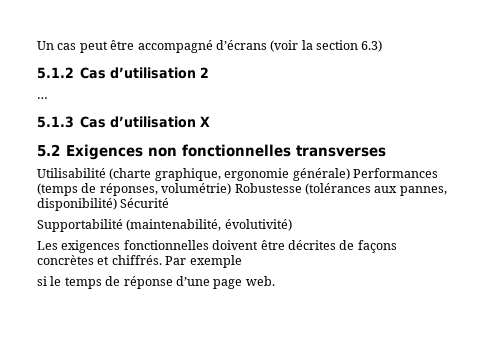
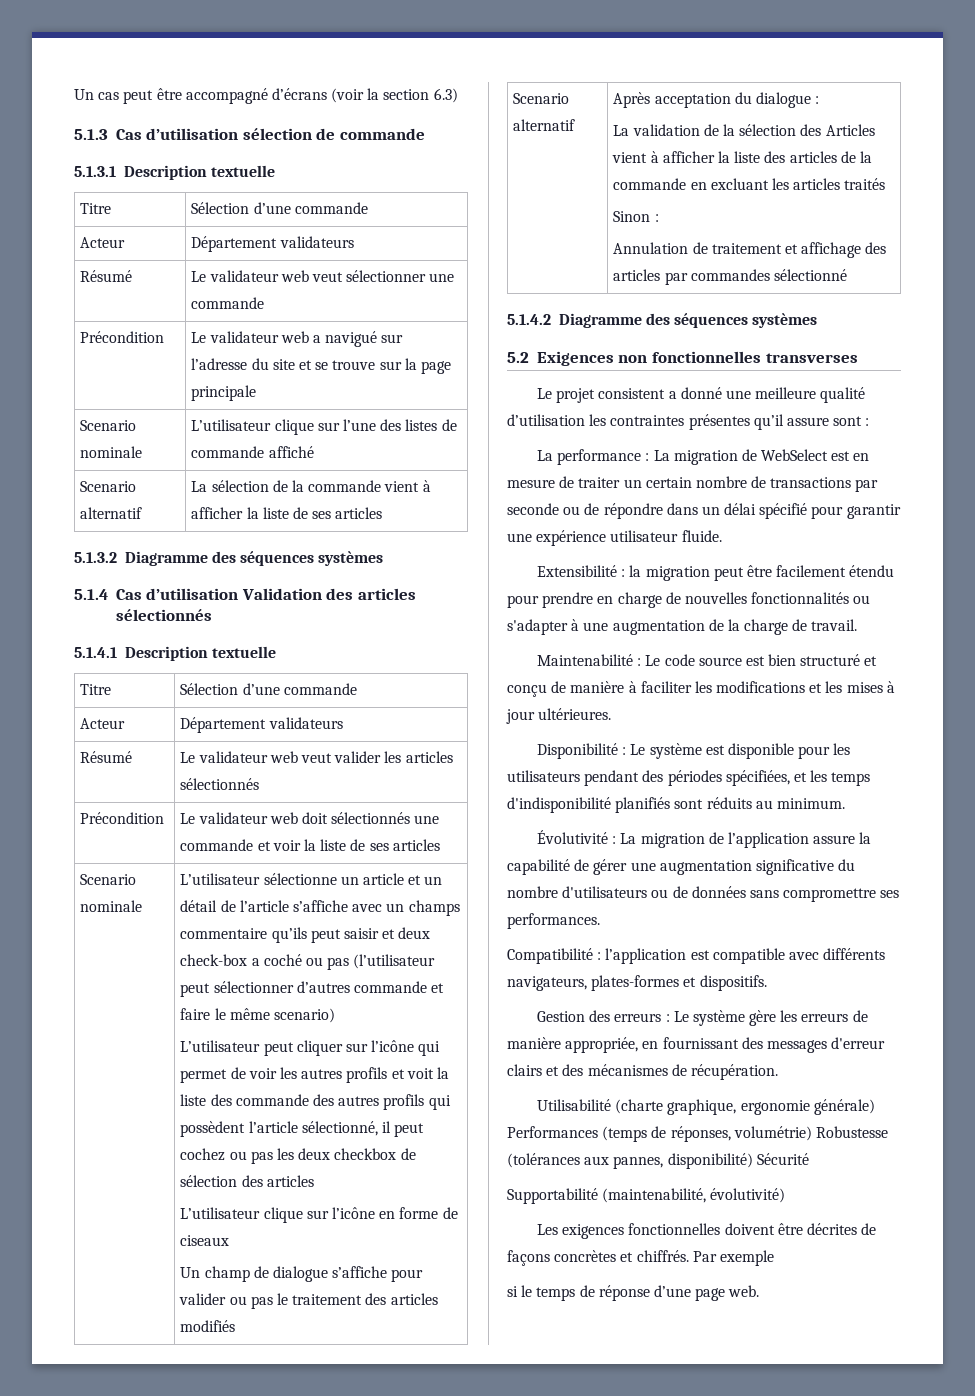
[37,67,210,79] [37,97,48,99] [37,116,211,128] 5.1.2 Cas d’utilisation 2 // … // 5.1.3 Cas d’utilisation X -> [74,128,425,140] [74,165,275,180] [80,203,112,214] [191,202,368,214] [80,237,126,248] [191,236,354,252] [80,270,133,282] [191,270,455,282] [191,297,265,309] [80,331,165,343] [191,331,404,347] [191,358,451,374] [191,385,257,401] [80,420,137,431] [80,446,143,458] [191,419,457,435] [191,446,314,458] [80,481,137,492] [80,507,143,519] [191,480,431,492] [191,507,383,519] [74,551,384,566] [74,588,416,600] [115,609,212,621] [74,646,276,661] [80,684,112,695] [180,683,357,695] [80,718,126,729] [180,717,343,733] [80,751,133,763] [180,751,453,763] [180,778,260,790] [80,812,165,824] [180,812,440,824] [180,839,440,851] [80,874,137,885] [80,900,143,912] [180,873,443,885] [180,900,460,916] [180,927,431,943] [180,954,436,970] [180,981,445,997] [180,1008,335,1023] [180,1040,441,1056] [180,1067,449,1083] [180,1094,451,1110] [180,1121,425,1137] [180,1148,416,1164] [180,1175,314,1187] [180,1207,458,1223] [180,1235,230,1246] [180,1266,424,1282] [179,1293,438,1309] [180,1320,236,1332] [513,93,570,104] [513,119,576,131] [613,92,820,108] [613,124,875,136] [612,151,872,163] [613,178,886,190] [613,211,659,222] [613,242,887,258] [613,269,847,285] [507,313,818,328] 5.1.3 Cas d’utilisation sélection de commande // 5.1.3.1 Description textuelle // Titre | Sélection d’une commande // Acteur | Département validateurs // Résumé | Le validateur web veut sélectionner une commande // Précondition | Le validateur web a navigué sur l’adresse du site et se trouve sur la page principale // Scenario nominale | L’utilisateur clique sur l’une des listes de commande affiché // Scenario alternatif | La sélection de la commande vient à afficher la liste de ses articles // 5.1.3.2 Diagramme des séquences systèmes // 5.1.4 Cas d’utilisation Validation des articles sélectionnés // 5.1.4.1 Description textuelle // Titre | Sélection d’une commande // Acteur | Département validateurs // Résumé | Le validateur web veut valider les articles sélectionnés // Précondition | Le validateur web doit sélectionnés une commande et voir la liste de ses articles // Scenario nominale | L’utilisateur sélectionne un article et un détail de l’article s’affiche avec un champs commentaire qu’ils peut saisir et deux check-box a coché ou pas (l’utilisateur peut sélectionner d’autres commande et faire le même scenario) // L’utilisateur peut cliquer sur l’icône qui permet de voir les autres profils et voit la liste des commande des autres profils qui possèdent l’article sélectionné, il peut cochez ou pas les deux checkbox de sélection des articles // L’utilisateur clique sur l’icône en forme de ciseaux // Un champ de dialogue s’affiche pour valider ou pas le traitement des articles modifiés // Scenario alternatif | Après acceptation du dialogue : // La validation de la sélection des Articles vient à afficher la liste des articles de la commande en excluant les articles traités // Sinon : // Annulation de traitement et affichage des articles par commandes sélectionné // 5.1.4.2 Diagramme des séquences systèmes
(387, 151) none -> [536,387,866,403] [507,414,870,430] [536,449,870,465] [507,476,879,492] [507,503,901,519] [507,530,722,546] [536,565,895,581] [507,592,871,608] [507,619,858,635] [536,654,878,666] [507,681,895,697] [506,708,612,724] [536,743,851,759] [507,770,871,786] [507,797,845,813] [536,830,872,848] [507,859,856,875] [507,886,900,902] [507,913,600,929] [507,948,886,964] [507,975,767,991] [536,1010,868,1026] [507,1037,886,1053] [507,1064,778,1080] // Le projet consistent a donné une meilleure qualité d’utilisation les contraintes présentes qu’il assure sont : // La performance : La migration de WebSelect est en mesure de traiter un certain nombre de transactions par seconde ou de répondre dans un délai spécifié pour garantir une expérience utilisateur fluide. // Extensibilité : la migration peut être facilement étendu pour prendre en charge de nouvelles fonctionnalités ou s'adapter à une augmentation de la charge de travail. // Maintenabilité : Le code source est bien structuré et conçu de manière à faciliter les modifications et les mises à jour ultérieures. // Disponibilité : Le système est disponible pour les utilisateurs pendant des périodes spécifiées, et les temps d'indisponibilité planifiés sont réduits au minimum. // Évolutivité : La migration de l’application assure la capabilité de gérer une augmentation significative du nombre d'utilisateurs ou de données sans compromettre ses performances. // Compatibilité : l’application est compatible avec différents navigateurs, plates-formes et dispositifs. // Gestion des erreurs : Le système gère les erreurs de manière appropriée, en fournissant des messages d'erreur clairs et des mécanismes de récupération.

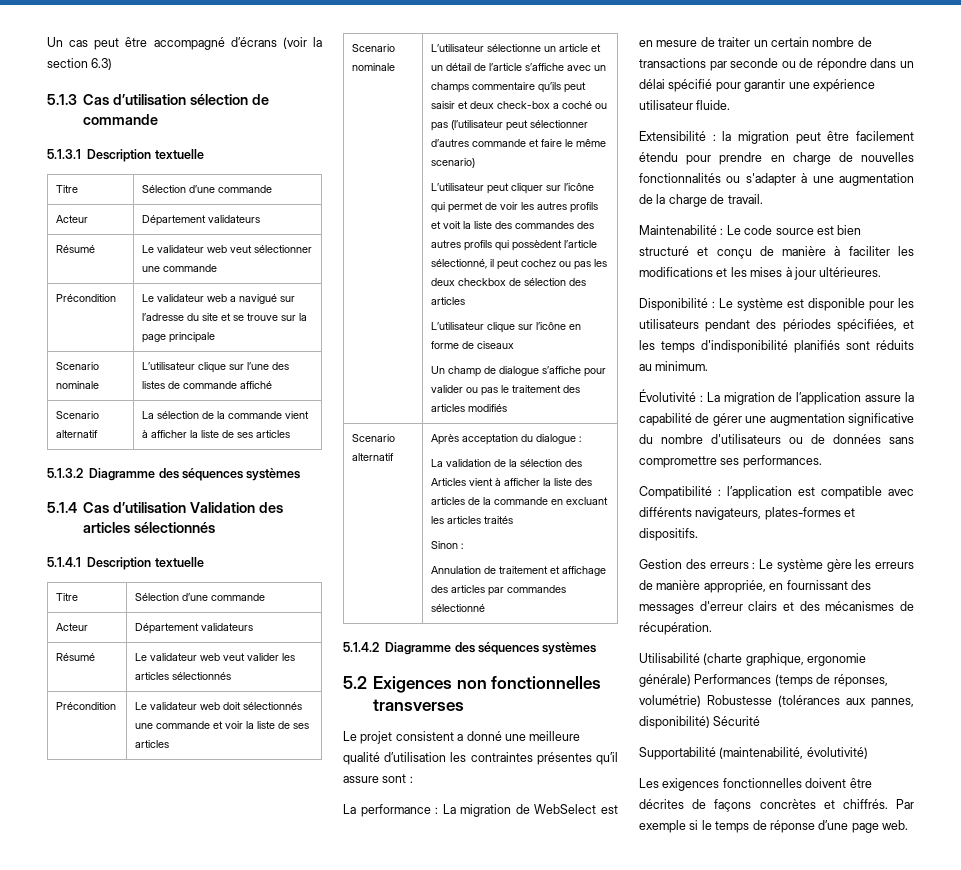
[235,1094,309,1106] commande -> [514,221,574,229] commandes
(774, 1258) // -> (686, 826) none

